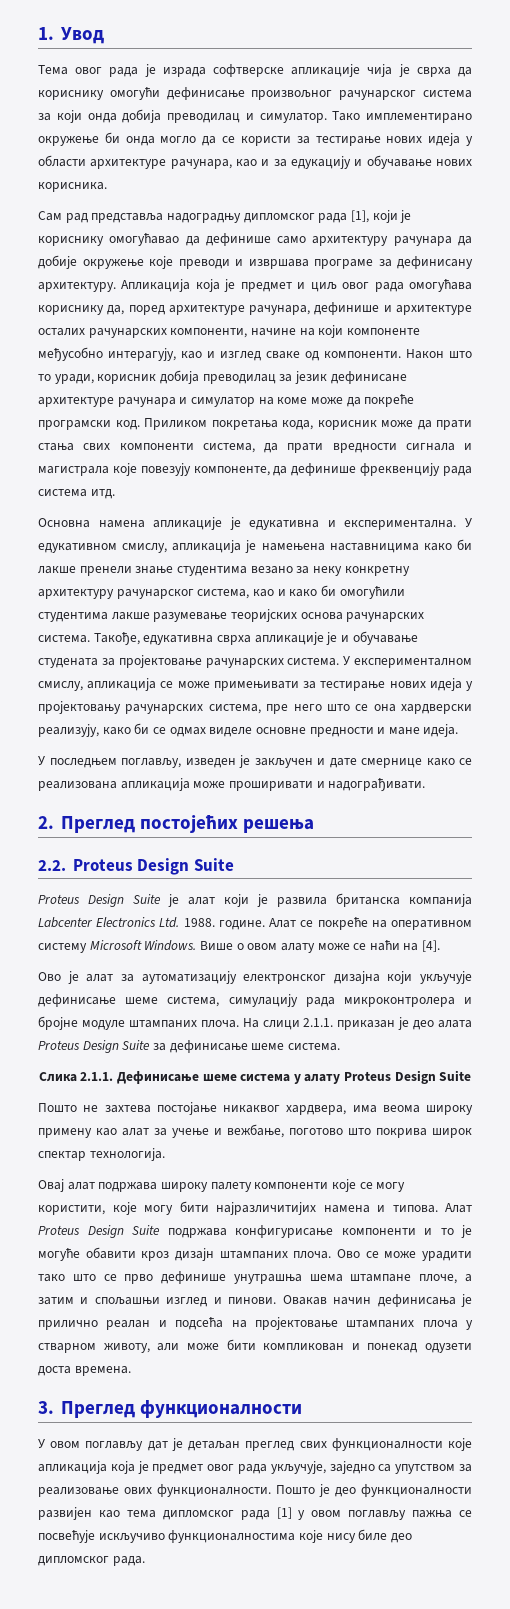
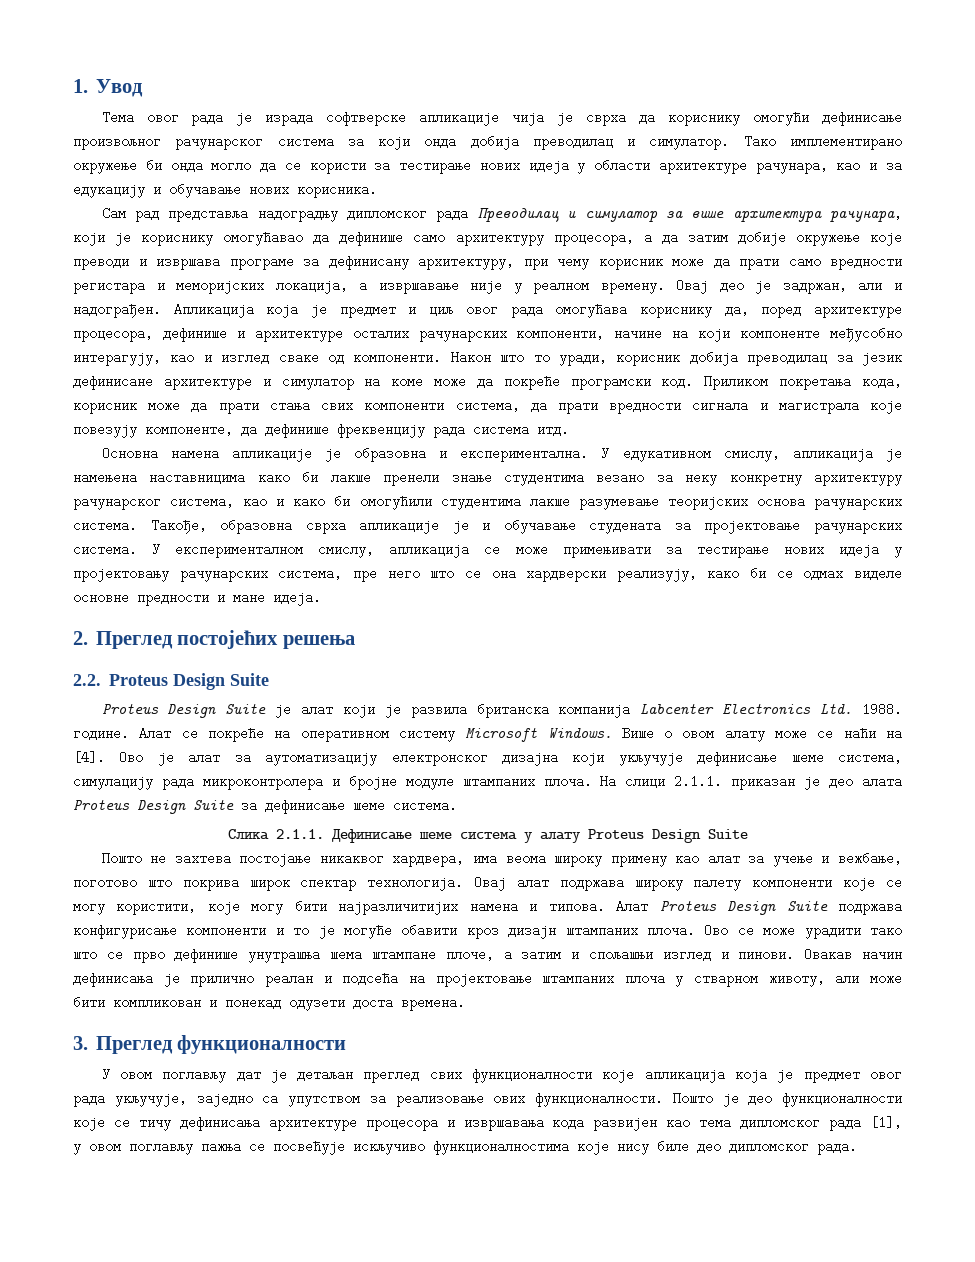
[350,210,369,223] [1], -> [477,207,902,222] Преводилац и симулатор за више архитектура рачунара,
[393,236,472,246] рачунара да -> [553,229,728,246] процесора, а да затим
[38,282,116,292] архитектуру. -> [418,253,902,270] [73,277,902,294] [73,301,161,318] архитектуру, при чему корисник може да прати само вредности регистара и меморијских локација, а извршавање није у реалном времену. Овај део је задржан, али и надограђен.
[249,305,311,315] рачунара, -> [73,325,153,342] процесора,
[117,397,176,407] рачунара -> (252, 381) none
[249,520,320,530] едукативна -> [354,445,427,462] образовна
[143,635,214,645] едукативна -> [220,517,293,534] образовна
[38,755,472,768] [38,778,426,792] // У последњем поглављу, изведен је закључен и дате смернице како се реализована апликација може проширивати и надограђивати. -> (321, 597) none
(441, 946) // -> (105, 757) none
(165, 1154) // -> (464, 882) none
(472, 1490) none -> [73,1114,585,1131] које се тичу дефинисања архитектуре процесора и извршавања кода
[276,1507,292,1519] [1] -> [870,1116,903,1129] [1],

